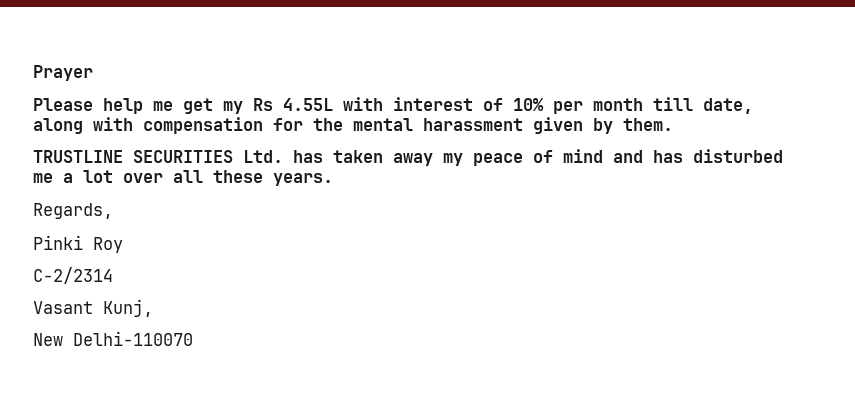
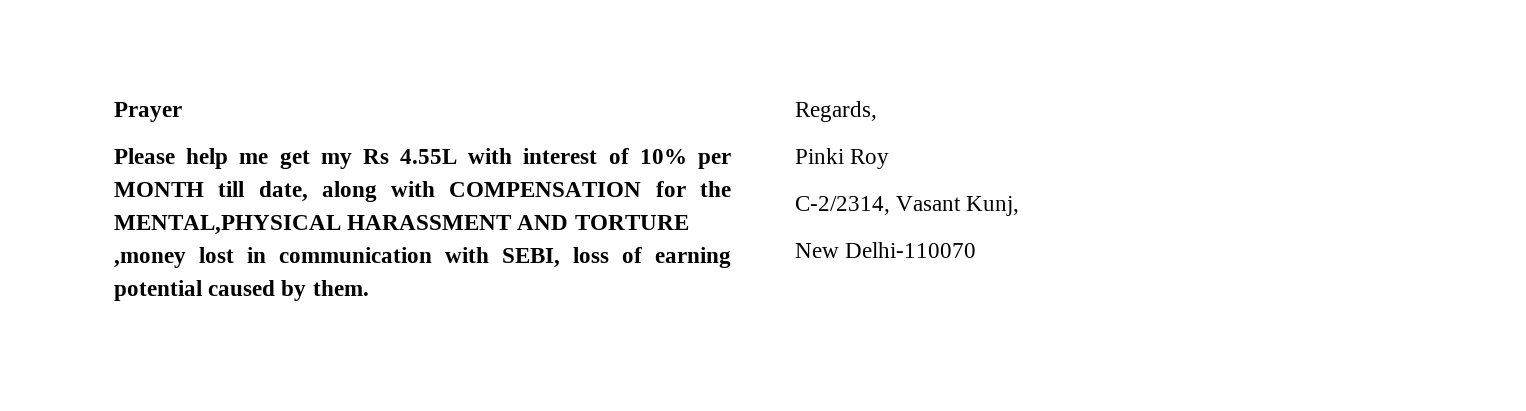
[593,98,643,111] month -> [114,182,204,197] MONTH
[143,117,263,134] compensation -> [449,182,642,197] COMPENSATION
[353,117,673,134] [33,149,783,166] [33,170,333,186] mental harassment given by them. // TRUSTLINE SECURITIES Ltd. has taken away my peace of mind and has disturbed me a lot over all these years. -> [114,215,689,235] [114,247,731,268] [114,280,369,301] MENTAL,PHYSICAL HARASSMENT AND TORTURE ,money lost in communication with SEBI, loss of earning potential caused by them.
[33,267,113,284] C-2/2314 // -> [795,196,890,215] C-2/2314,

